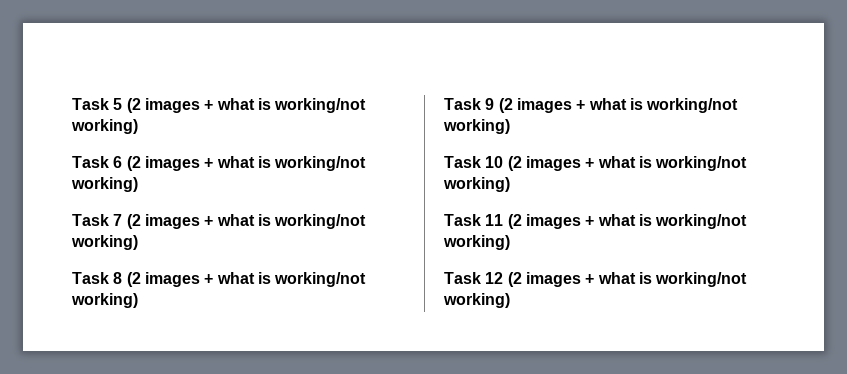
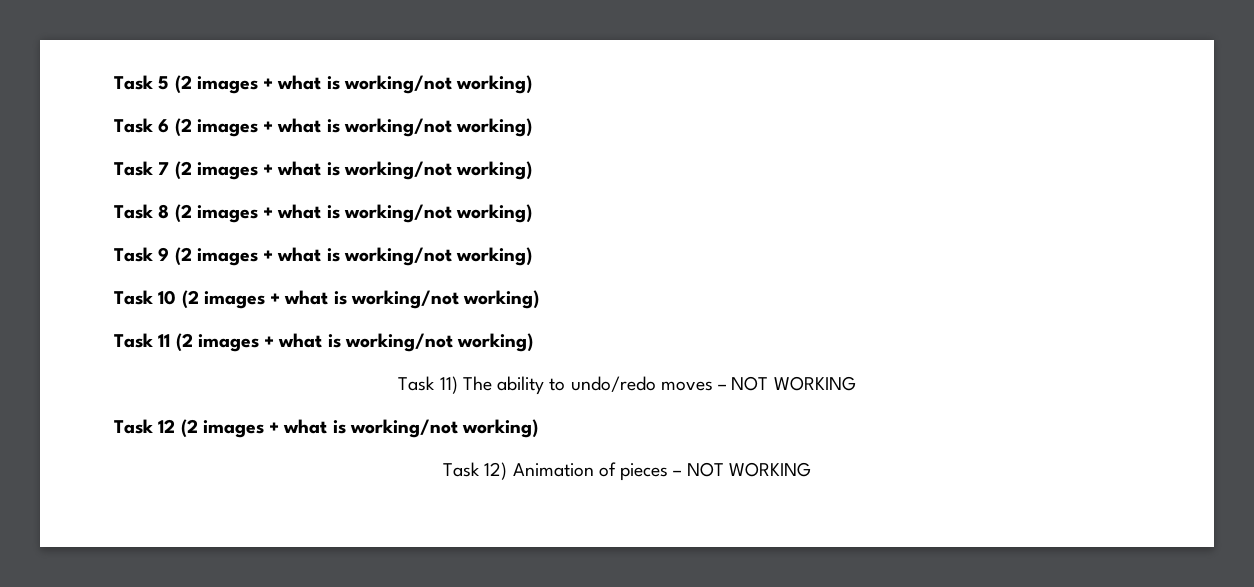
(510, 242) none -> [398,376,856,395] // Task 11) The ability to undo/redo moves – NOT WORKING
(510, 300) none -> [443,462,811,481] // Task 12) Animation of pieces – NOT WORKING

